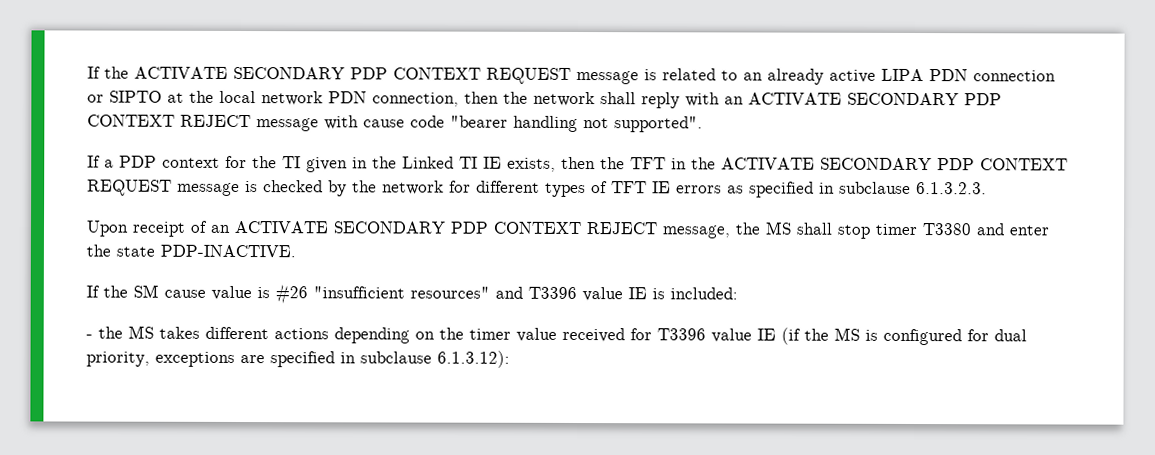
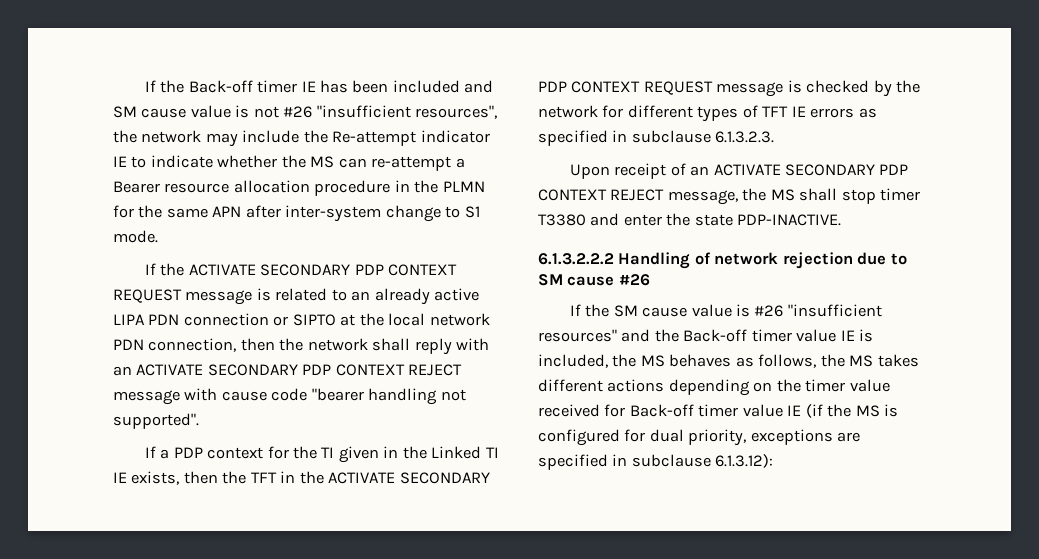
[87,66,129,79] If the -> [144,80,494,93] [113,105,498,119] [113,130,490,147] [113,155,465,171] [113,180,485,196] [113,205,480,222] [113,230,158,243] [144,263,185,276] If the Back-off timer IE has been included and SM cause value is not #26 "insufficient resources", the network may include the Re-attempt indicator IE to indicate whether the MS can re-attempt a Bearer resource allocation procedure in the PLMN for the same APN after inter-system change to S1 mode. // If the
(296, 251) none -> [538,252,907,269] [538,274,650,286] // 6.1.3.2.2.2 Handling of network rejection due to SM cause #26
[528,286,738,302] [86,334,93,339] T3396 value IE is included: // - -> [654,329,874,342] [538,354,817,368] the Back-off timer value IE is included, the MS behaves as follows,
[657,328,706,341] T3396 -> [629,404,739,417] Back-off timer

